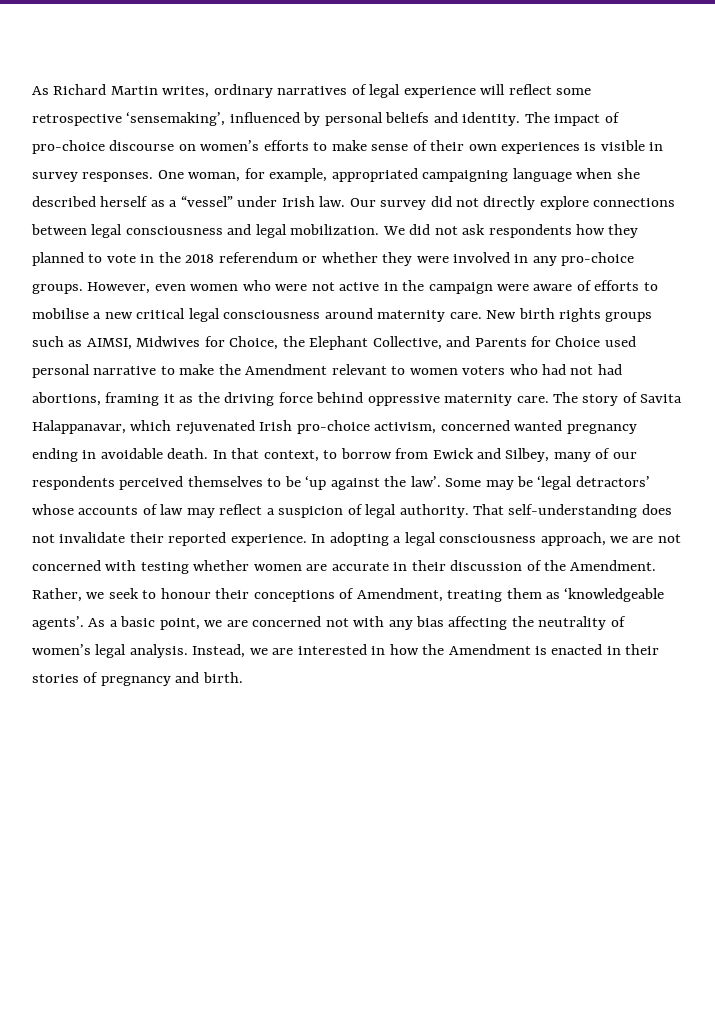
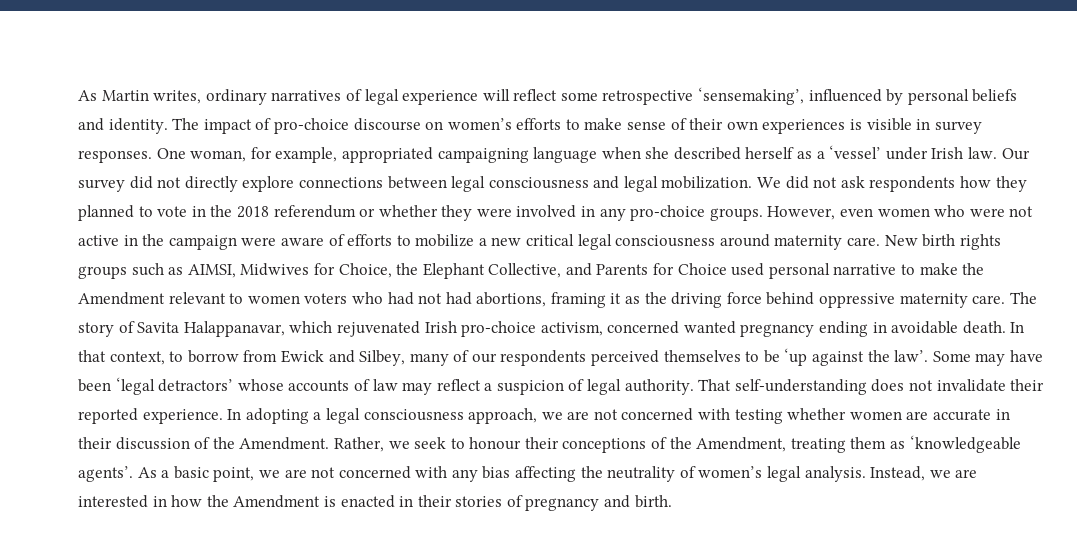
[32,84,107,95] As Richard -> [78,90,97,101] As
[180,196,233,207] “vessel” -> [829,145,882,159] ‘vessel’
[32,308,89,319] mobilise -> [415,234,475,247] mobilize
[517,476,534,487] be -> [1009,350,1043,362] [78,379,111,392] have been
(355, 593) none -> [669,437,692,449] the
[252,616,349,627] concerned not -> [311,466,411,479] not concerned

